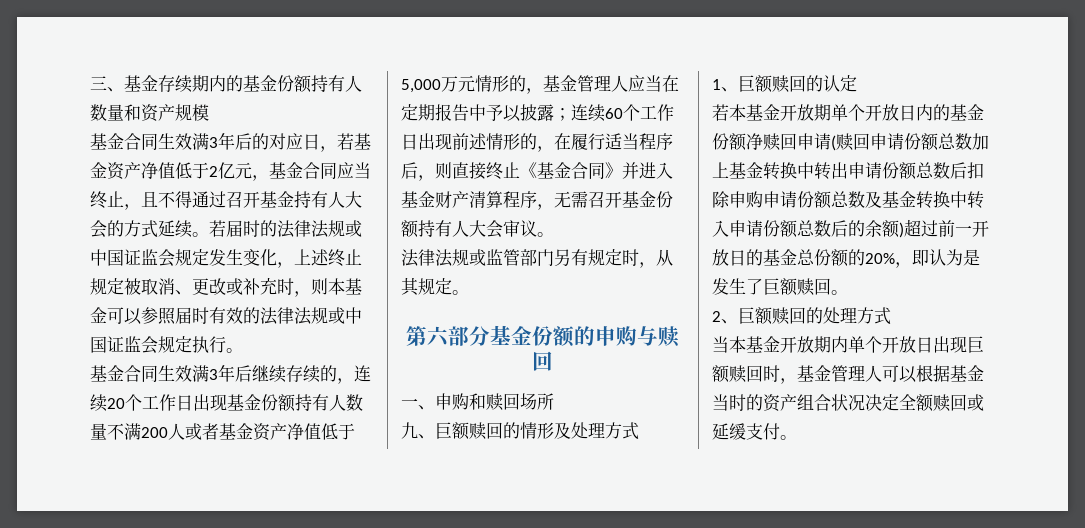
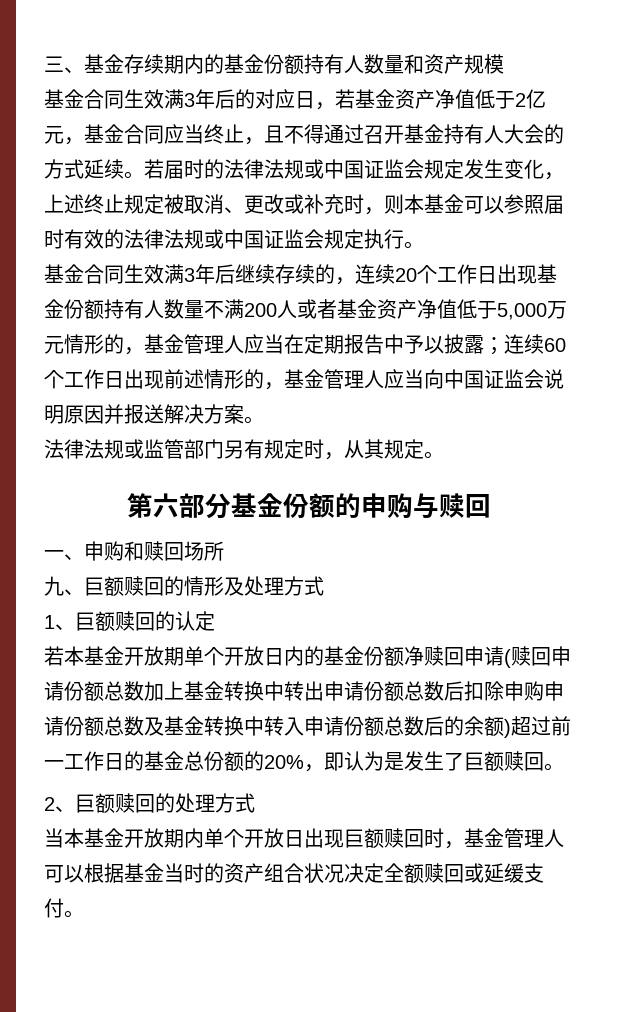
[554,133,673,150] [401,162,673,181] [401,191,673,210] [401,220,537,238] 在履行适当程序后，则直接终止《基金合同》并进入基金财产清算程序，无需召开基金份额持有人大会审议 -> [284,369,564,389] [44,404,244,424] 基金管理人应当向中国证监会说明原因并报送解决方案
[972,220,989,237] [712,249,729,266] 开放 -> [64,751,104,771] 工作

